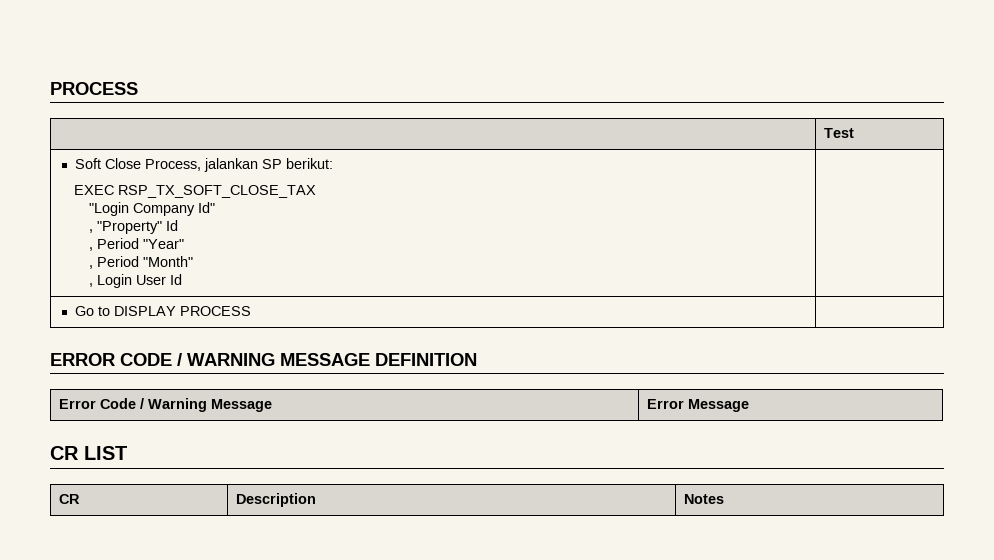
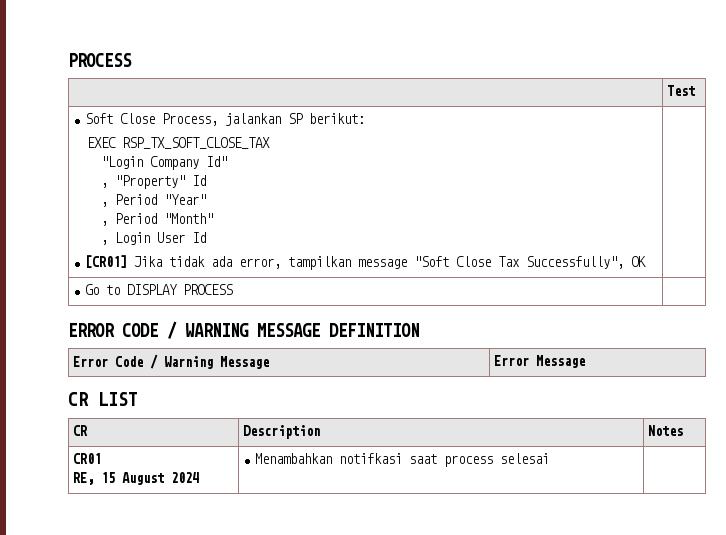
(183, 279) none -> [85,255,647,270] // [CR01] Jika tidak ada error, tampilkan message "Soft Close Tax Successfully", OK
(725, 499) none -> [73,453,102,464] [73,472,200,485] [255,453,550,467] // CR01 // RE, 15 August 2024 | Menambahkan notifkasi saat process selesai |

